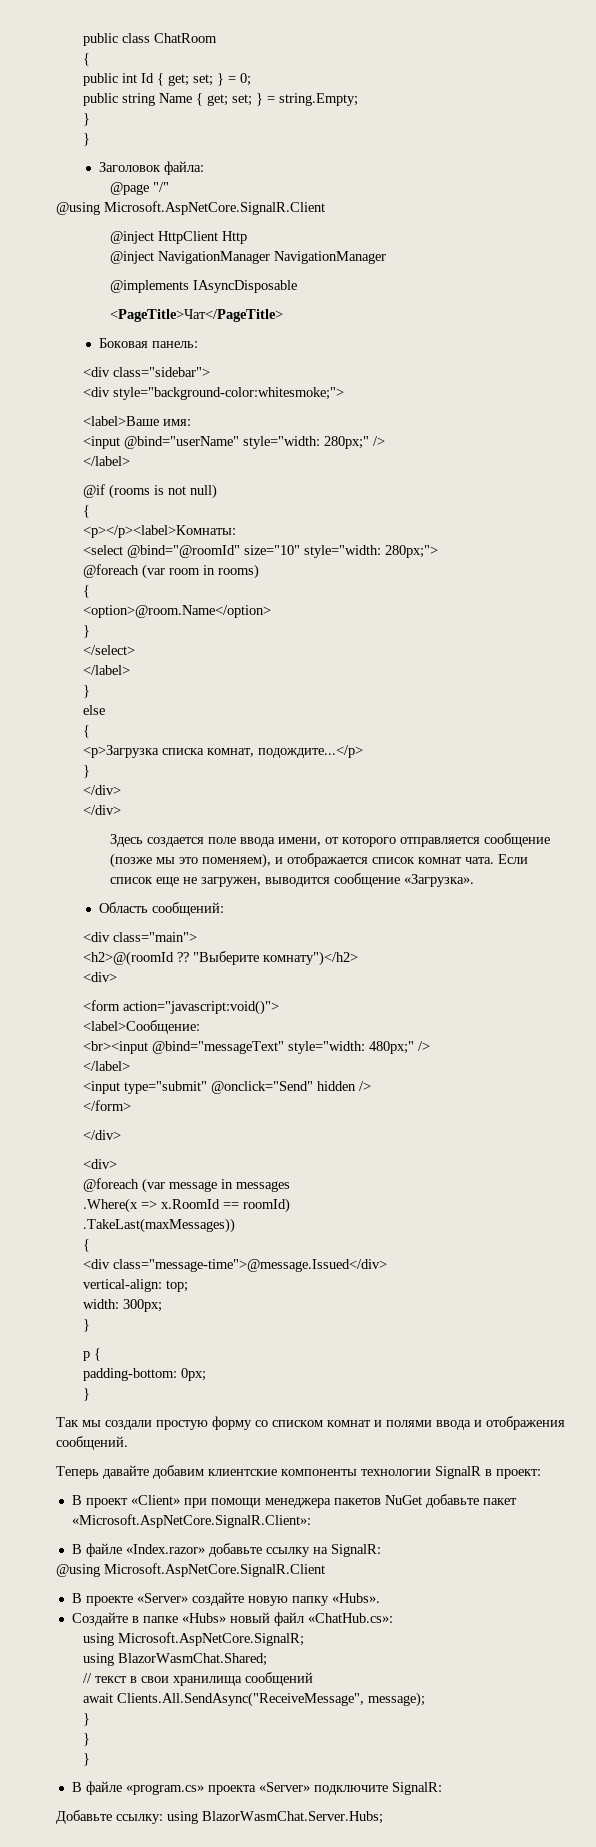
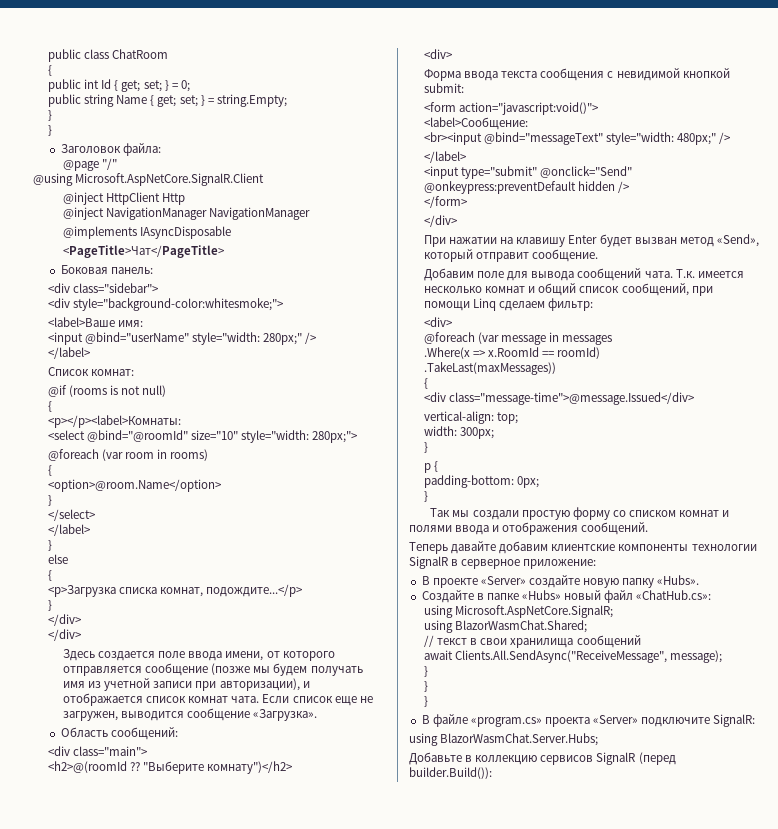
(131, 461) none -> [48,367,135,376] // Список комнат:
[179,853,272,868] это поменяем), -> [273,663,363,676] [63,678,300,691] будем получать имя из учетной записи при авторизации),
(118, 977) none -> [424,68,730,81] [424,83,465,93] // Форма ввода текста сообщения с невидимой кнопкой submit:
(314, 1087) none -> [424,181,577,194] @onkeypress:preventDefault
(122, 1135) none -> [424,234,759,247] [424,249,599,262] [424,268,744,281] [424,283,713,296] [424,298,594,311] // При нажатии на клавишу Enter будет вызван метод «Send», который отправит сообщение. // Добавим поле для вывода сообщений чата. Т.к. имеется несколько комнат и общий список сообщений, при помощи Linq сделаем фильтр:
[496,1469,541,1479] [71,1494,517,1508] [71,1514,311,1528] [71,1543,381,1557] [56,1563,325,1577] проект: // В проект «Client» при помощи менеджера пакетов NuGet добавьте пакет «Microsoft.AspNetCore.SignalR.Client»: // В файле «Index.razor» добавьте ссылку на SignalR: // @using Microsoft.AspNetCore.SignalR.Client -> [461,559,597,569] серверное приложение:
[56,1810,163,1824] Добавьте ссылку: -> (756, 720) none
(383, 1817) none -> [409,752,676,765] [409,767,492,779] // Добавьте в коллекцию сервисов SignalR (перед builder.Build()):

